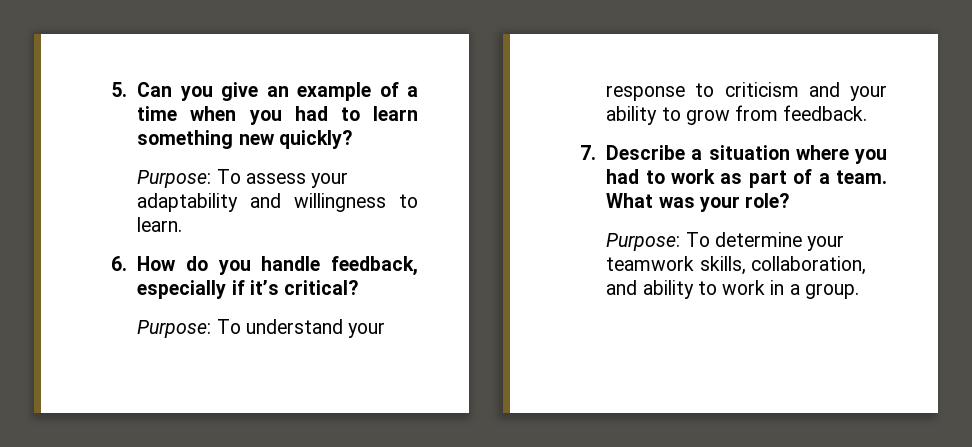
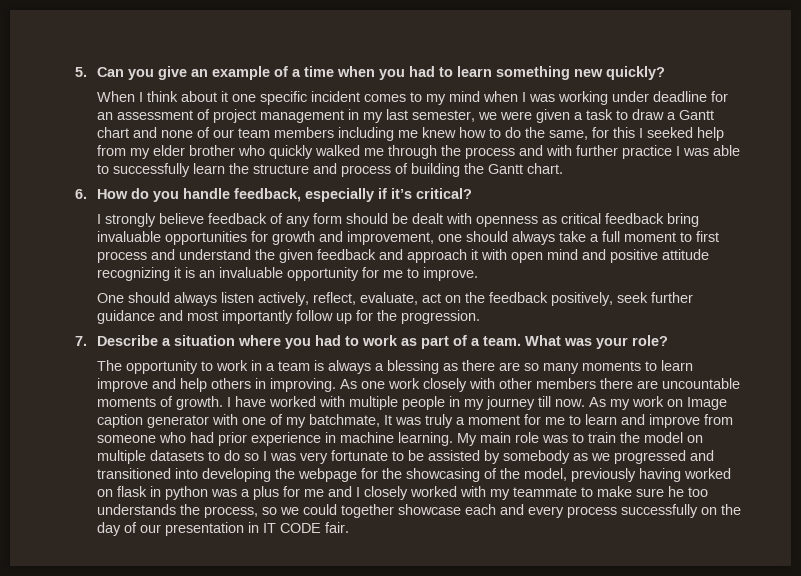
[137,169,349,188] [137,193,418,212] [137,217,183,232] Purpose: To assess your adaptability and willingness to learn. -> [96,91,728,105] [96,109,714,123] [96,127,724,141] [96,145,740,159] [96,163,563,177] When I think about it one specific incident comes to my mind when I was working under deadline for an assessment of project management in my last semester, we were given a task to draw a Gantt chart and none of our team members including me knew how to do the same, for this I seeked help from my elder brother who quickly walked me through the process and with further practice I was able to successfully learn the structure and process of building the Gantt chart.
[137,319,386,338] [606,82,887,101] [606,105,868,125] Purpose: To understand your response to criticism and your ability to grow from feedback. -> [96,213,699,227] [96,231,719,245] [96,249,709,263] [96,267,478,281] [96,292,693,306] [96,310,480,324] I strongly believe feedback of any form should be dealt with openness as critical feedback bring invaluable opportunities for growth and improvement, one should always take a full moment to first process and understand the given feedback and approach it with open mind and positive attitude recognizing it is an invaluable opportunity for me to improve. // One should always listen actively, reflect, evaluate, act on the feedback positively, seek further guidance and most importantly follow up for the progression.
[606,232,845,251] [606,256,866,275] [606,280,859,299] Purpose: To determine your teamwork skills, collaboration, and ability to work in a group. -> [96,360,693,374] [96,378,740,392] [96,396,727,410] [96,414,733,428] [96,432,703,446] [96,450,714,464] [96,468,731,482] [96,486,708,500] [96,504,741,518] [96,522,349,536] The opportunity to work in a team is always a blessing as there are so many moments to learn improve and help others in improving. As one work closely with other members there are uncountable moments of growth. I have worked with multiple people in my journey till now. As my work on Image caption generator with one of my batchmate, It was truly a moment for me to learn and improve from someone who had prior experience in machine learning. My main role was to train the model on multiple datasets to do so I was very fortunate to be assisted by somebody as we progressed and transitioned into developing the webpage for the showcasing of the model, previously having worked on flask in python was a plus for me and I closely worked with my teammate to make sure he too understands the process, so we could together showcase each and every process successfully on the day of our presentation in IT CODE fair.

